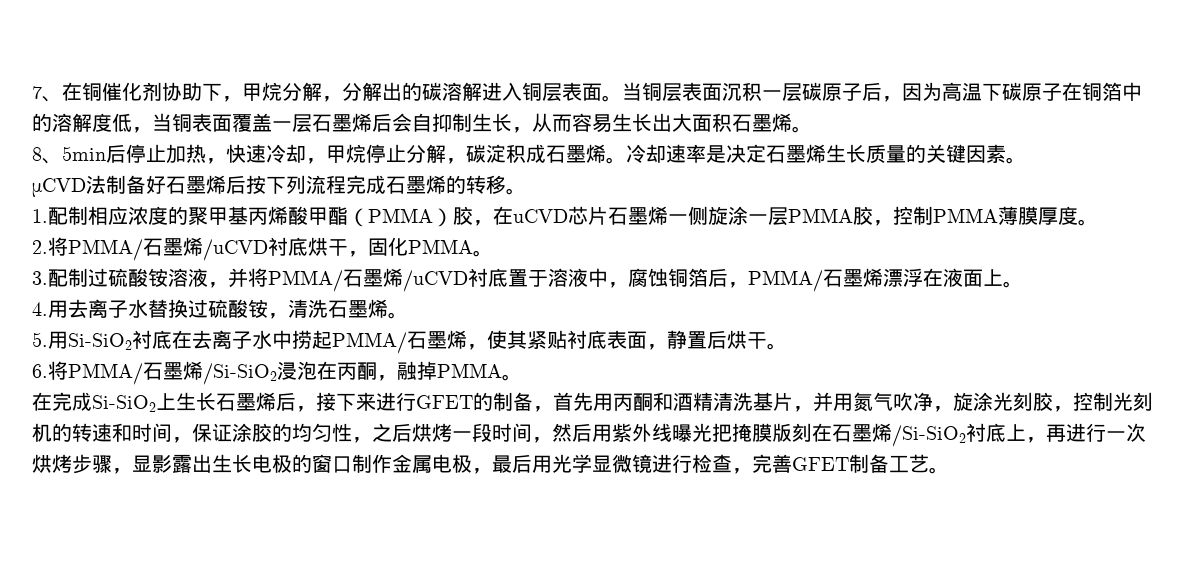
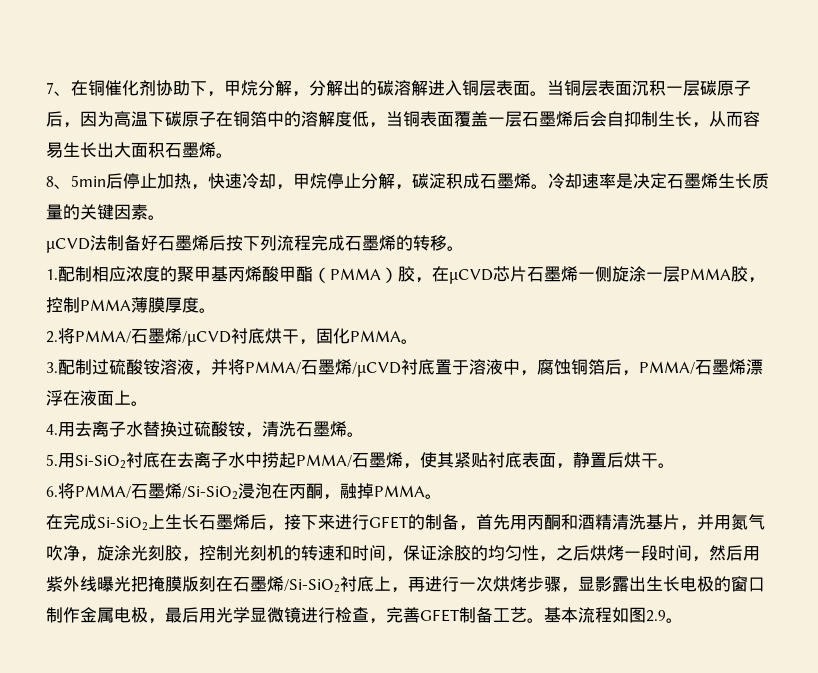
[513,209,568,223] uCVD -> [449,269,493,284] μCVD
[203,239,268,261] /uCVD -> [182,331,231,346] /μCVD
[403,270,468,292] /uCVD -> [352,362,401,377] /μCVD
(949, 470) none -> [544,607,683,623] 基本流程如图2.9。

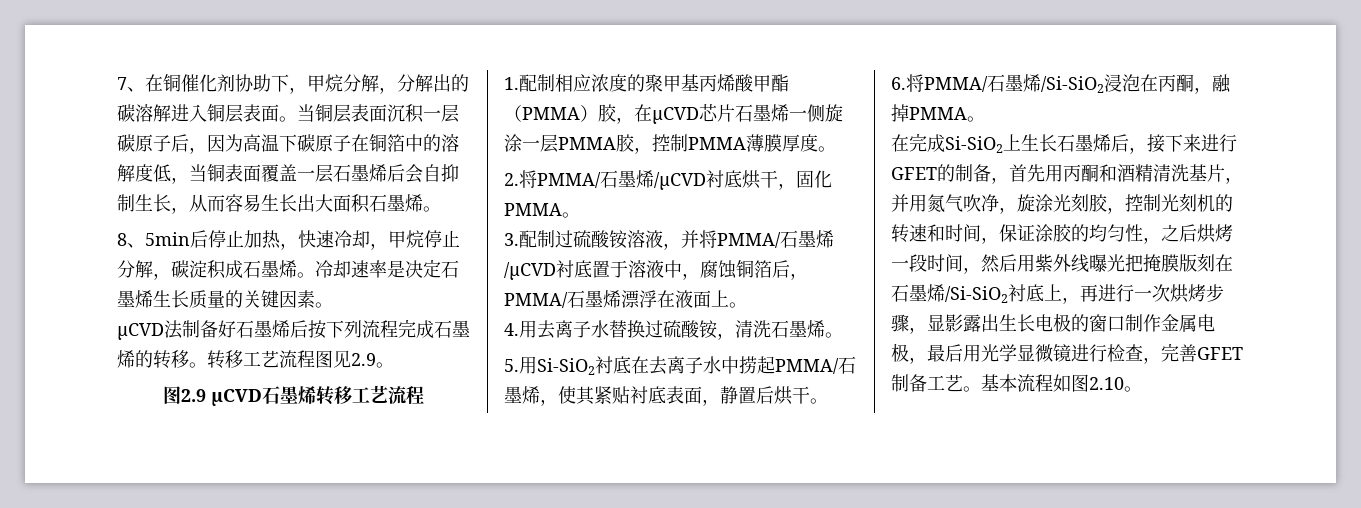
(464, 248) none -> [207,350,394,369] [163,385,424,406] 转移工艺流程图见2.9。 // 图2.9 μCVD石墨烯转移工艺流程
[646,610,666,622] 2.9 -> [1089,377,1124,390] 2.10

